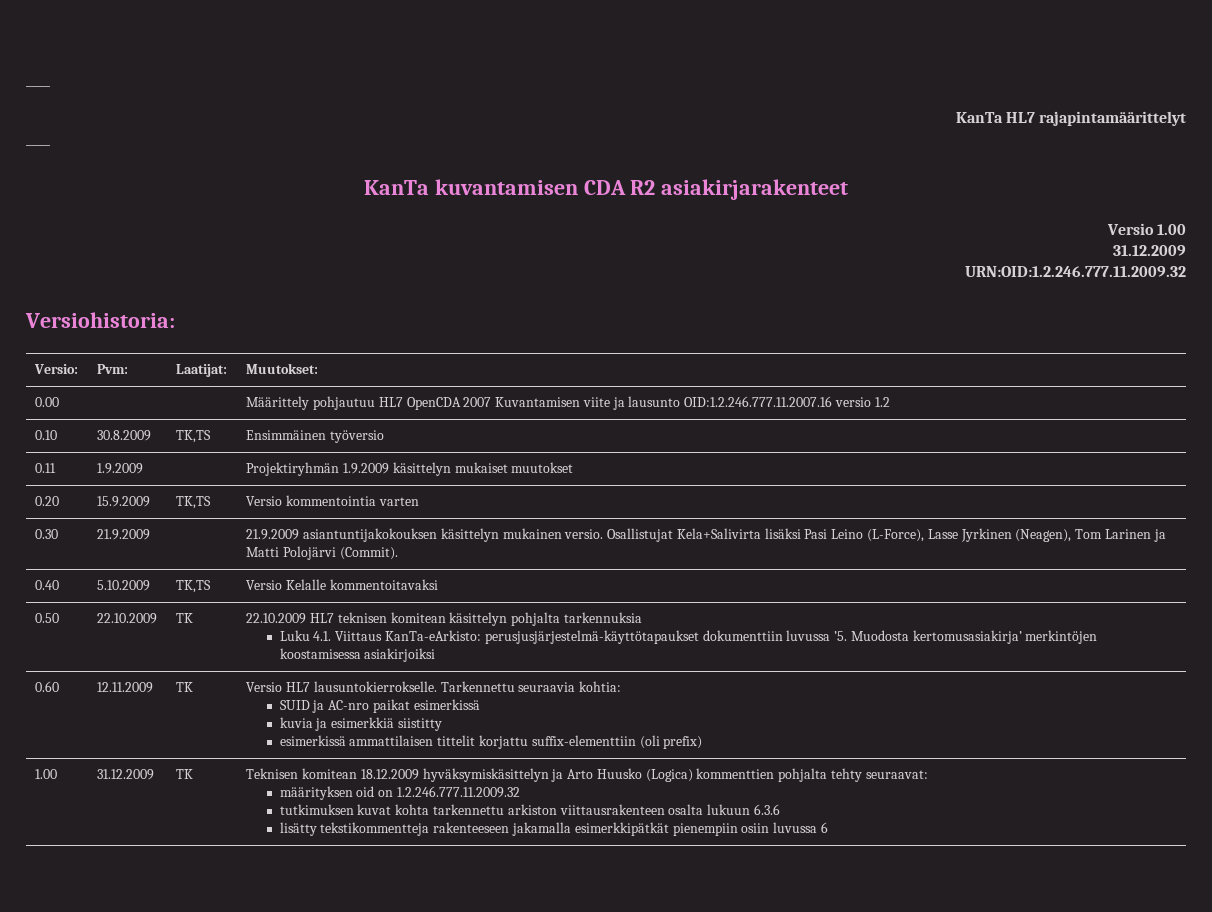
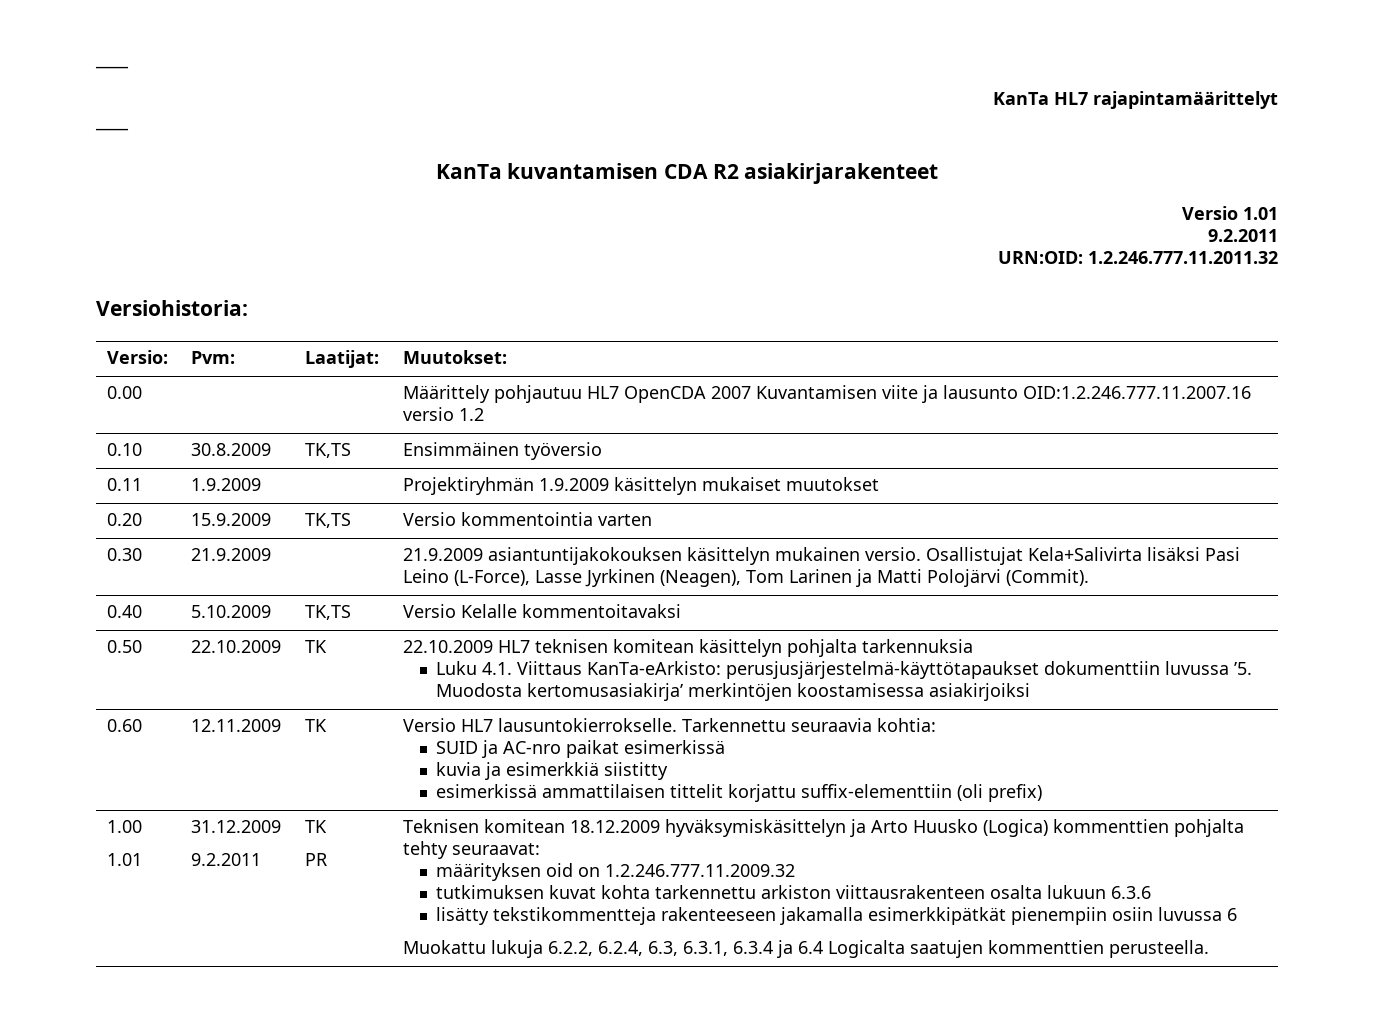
[1157,224,1186,235] [1113,245,1186,256] [965,266,1186,277] 1.00 // 31.12.2009 // URN:OID:1.2.246.777.11.2009.32 -> [1243,207,1278,220] [1208,229,1278,242] [998,251,1278,264] 1.01 // 9.2.2011 // URN:OID: 1.2.246.777.11.2011.32
[97,769,155,780] [176,769,194,779] | 31.12.2009 | TK -> [107,853,143,866] [191,820,282,833] [191,853,262,866] [305,820,328,833] [305,853,328,866] // 1.01 | 31.12.2009 // 9.2.2011 | TK // PR
(828, 827) none -> [403,940,1210,958] // Muokattu lukuja 6.2.2, 6.2.4, 6.3, 6.3.1, 6.3.4 ja 6.4 Logicalta saatujen kommenttien perusteella.

